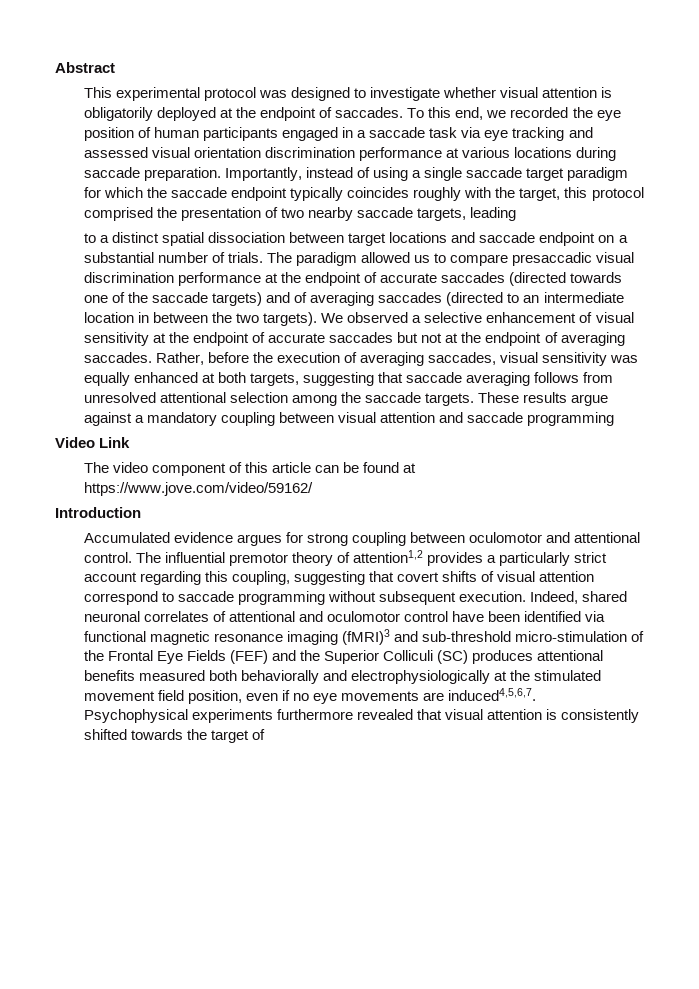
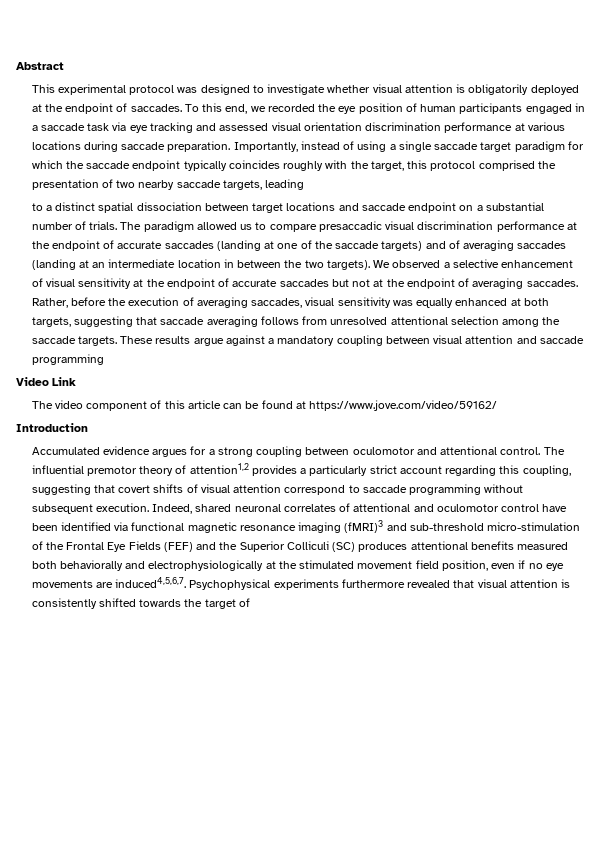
[509,272,623,286] (directed towards -> [216,240,275,251] (landing at
[446,292,520,306] (directed to -> [31,259,89,270] (landing at
(304, 537) none -> [208,449,215,455] a

